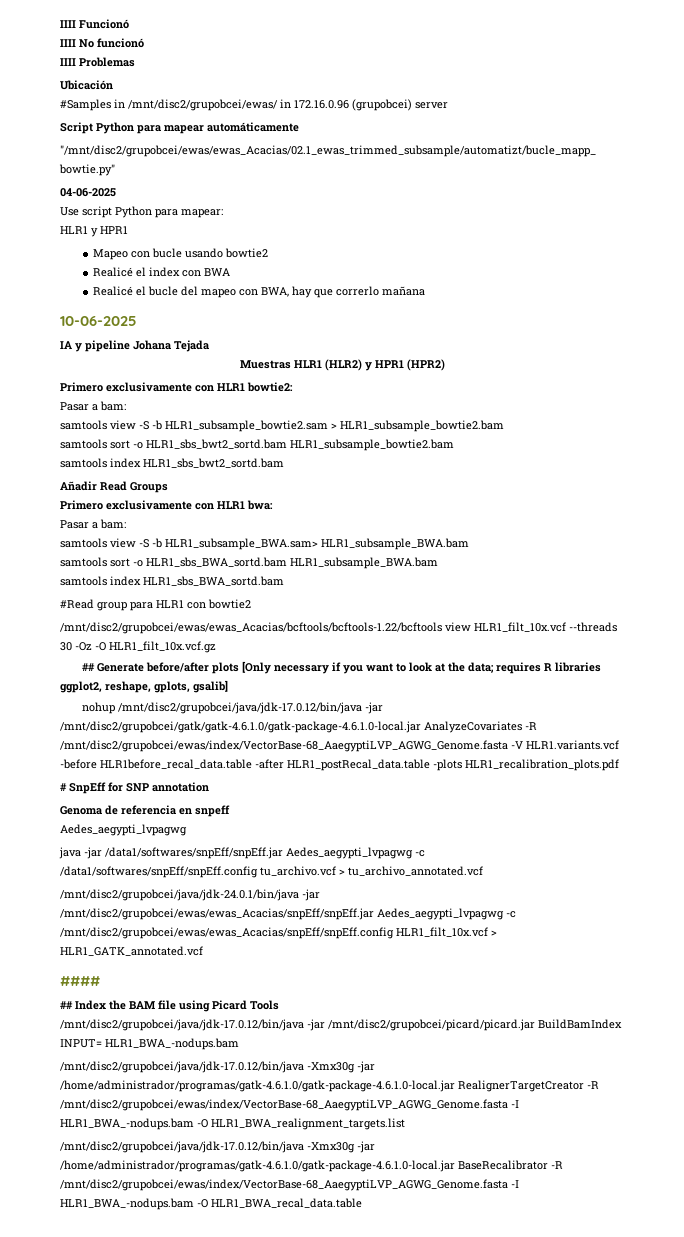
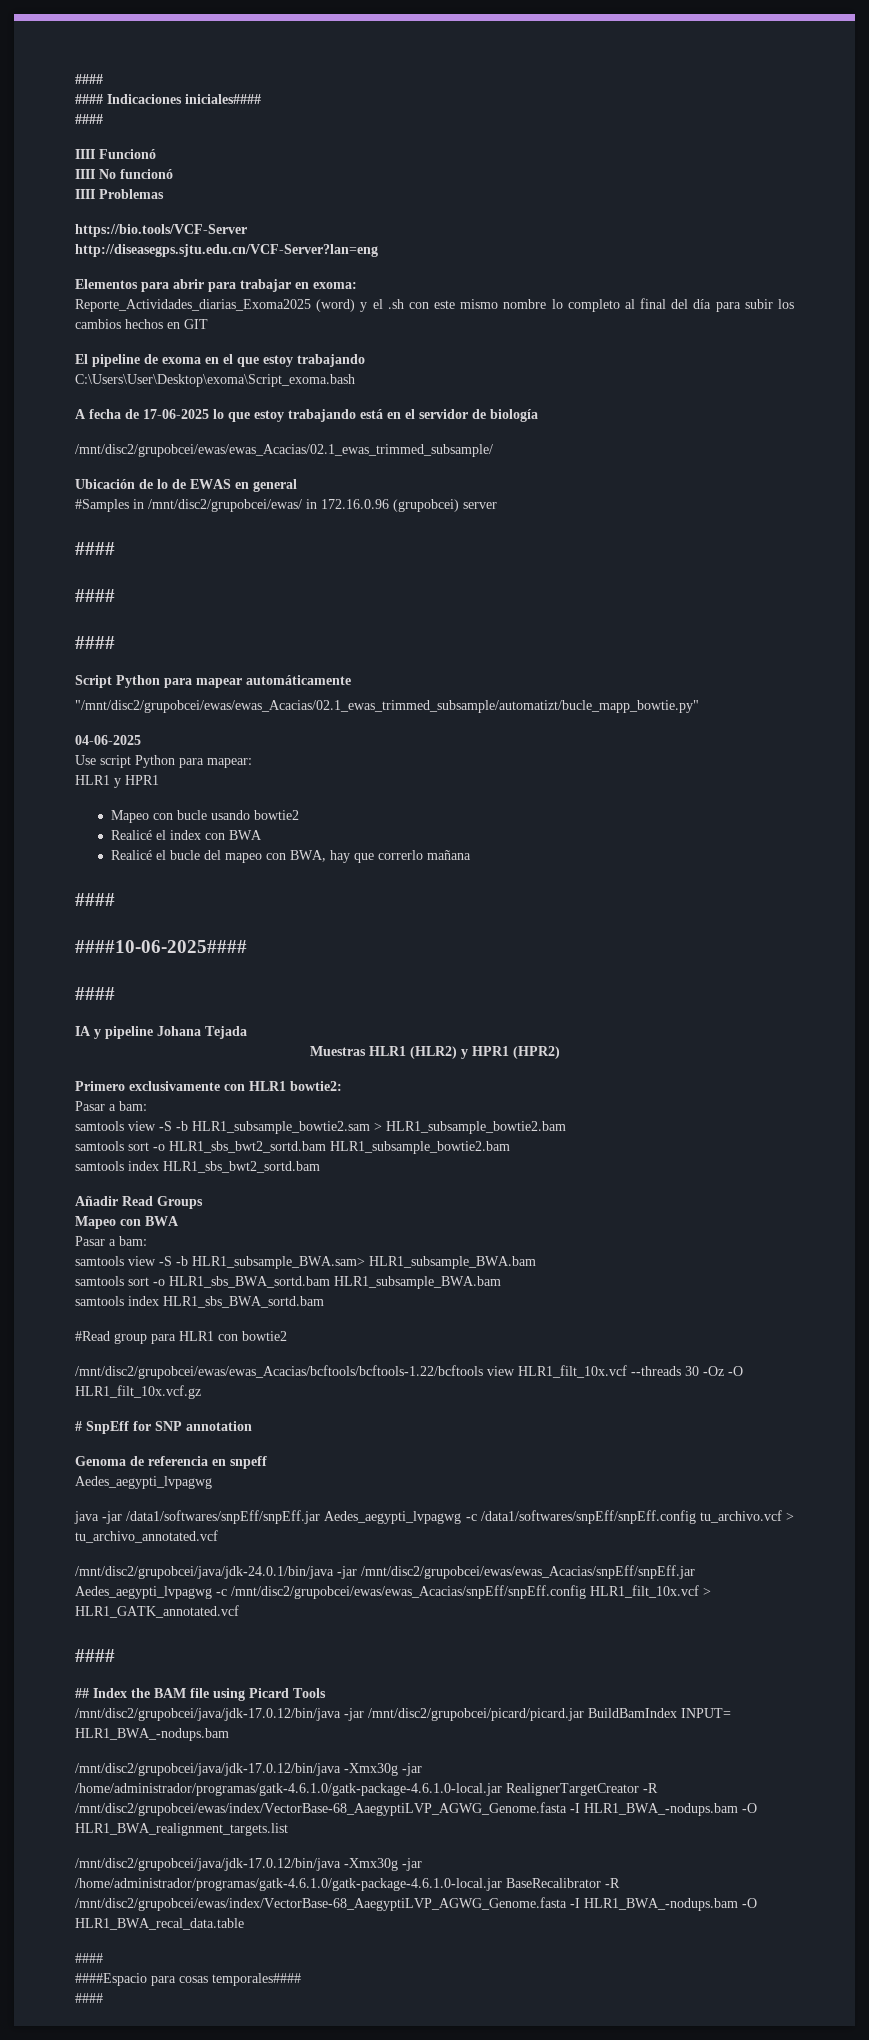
(60, 24) none -> [75,74,103,84] [75,94,261,104] [75,114,103,124] #### // #### Indicaciones iniciales#### // #### //
[60,80,113,90] Ubicación -> [75,224,247,237] [75,244,378,257] [75,279,357,292] [75,298,794,312] [75,319,208,329] [75,354,365,367] [75,374,355,387] [75,409,538,422] [75,444,493,457] [75,479,297,492] https://bio.tools/VCF-Server // http://diseasegps.sjtu.edu.cn/VCF-Server?lan=eng // Elementos para abrir para trabajar en exoma: // Reporte_Actividades_diarias_Exoma2025 (word) y el .sh con este mismo nombre lo completo al final del día para subir los cambios hechos en GIT // El pipeline de exoma en el que estoy trabajando // C:\Users\User\Desktop\exoma\Script_exoma.bash // A fecha de 17-06-2025 lo que estoy trabajando está en el servidor de biología // /mnt/disc2/grupobcei/ewas/ewas_Acacias/02.1_ewas_trimmed_subsample/ // Ubicación de lo de EWAS en general
(448, 105) none -> [75,542,115,555] [75,589,115,602] [75,636,115,649] // #### // #### // ####
[60,316,137,326] 10-06-2025 -> [75,893,115,906] [75,940,247,953] [75,987,115,1000] #### // ####10-06-2025#### // ####
[60,500,273,510] Primero exclusivamente con HLR1 bwa: -> [75,1216,179,1229] Mapeo con BWA
[81,661,601,674] [60,680,228,693] [81,702,383,714] [60,721,537,733] [60,740,619,752] [60,759,619,771] // ## Generate before/after plots [Only necessary if you want to look at the data; requires R libraries ggplot2, reshape, gplots, gsalib] // nohup /mnt/disc2/grupobcei/java/jdk-17.0.12/bin/java -jar /mnt/disc2/grupobcei/gatk/gatk-4.6.1.0/gatk-package-4.6.1.0-local.jar AnalyzeCovariates -R /mnt/disc2/grupobcei/ewas/index/VectorBase-68_AaegyptiLVP_AGWG_Genome.fasta -V HLR1.variants.vcf -before HLR1before_recal_data.table -after HLR1_postRecal_data.table -plots HLR1_recalibration_plots.pdf -> (201, 1392) none
(362, 1203) none -> [75,1953,103,1963] [75,1973,301,1986] [75,1993,103,2003] // #### // ####Espacio para cosas temporales#### // ####

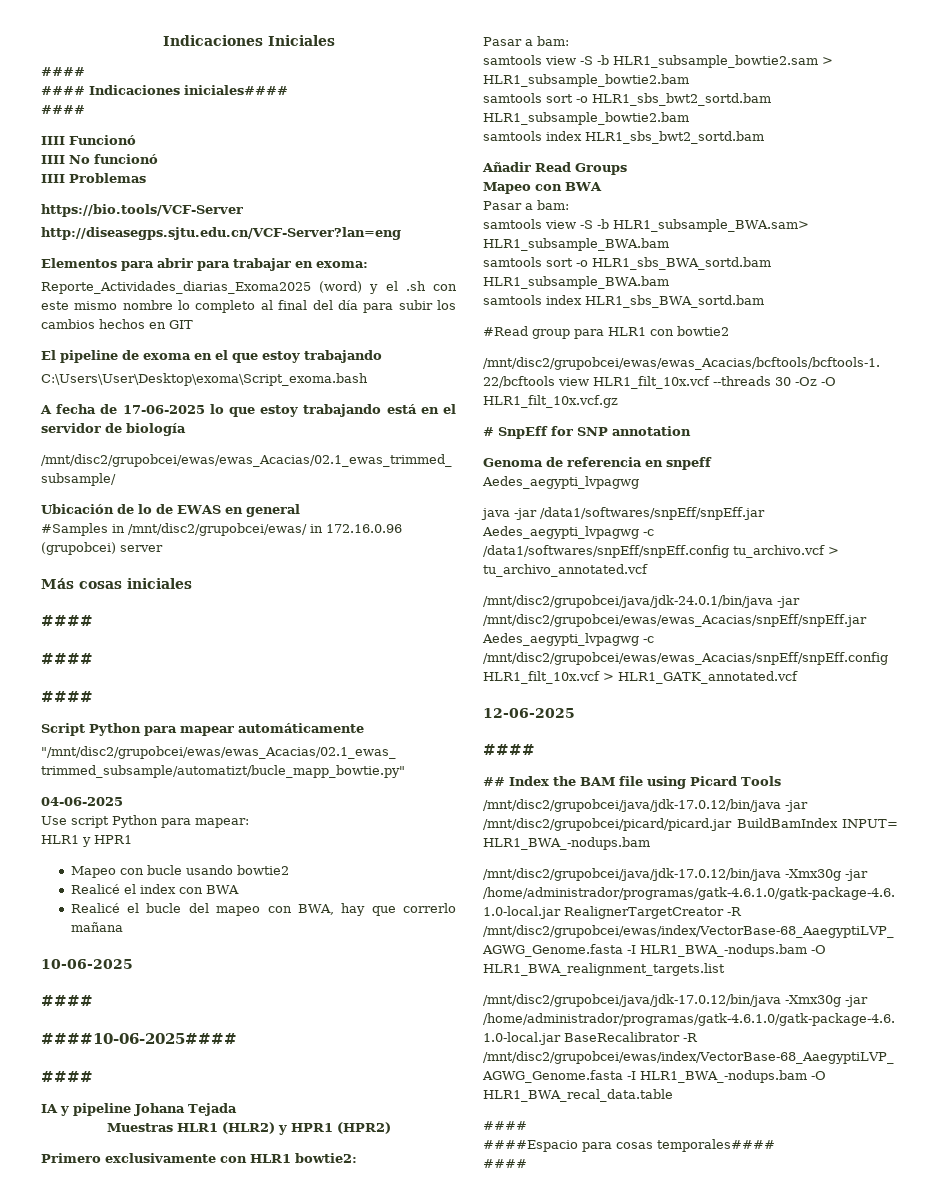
(75, 79) none -> [162,35,335,46] Indicaciones Iniciales //
(497, 505) none -> [41,578,192,589] // Más cosas iniciales
(471, 855) none -> [41,959,133,969] // 10-06-2025
(239, 1611) none -> [483,708,575,718] // 12-06-2025

